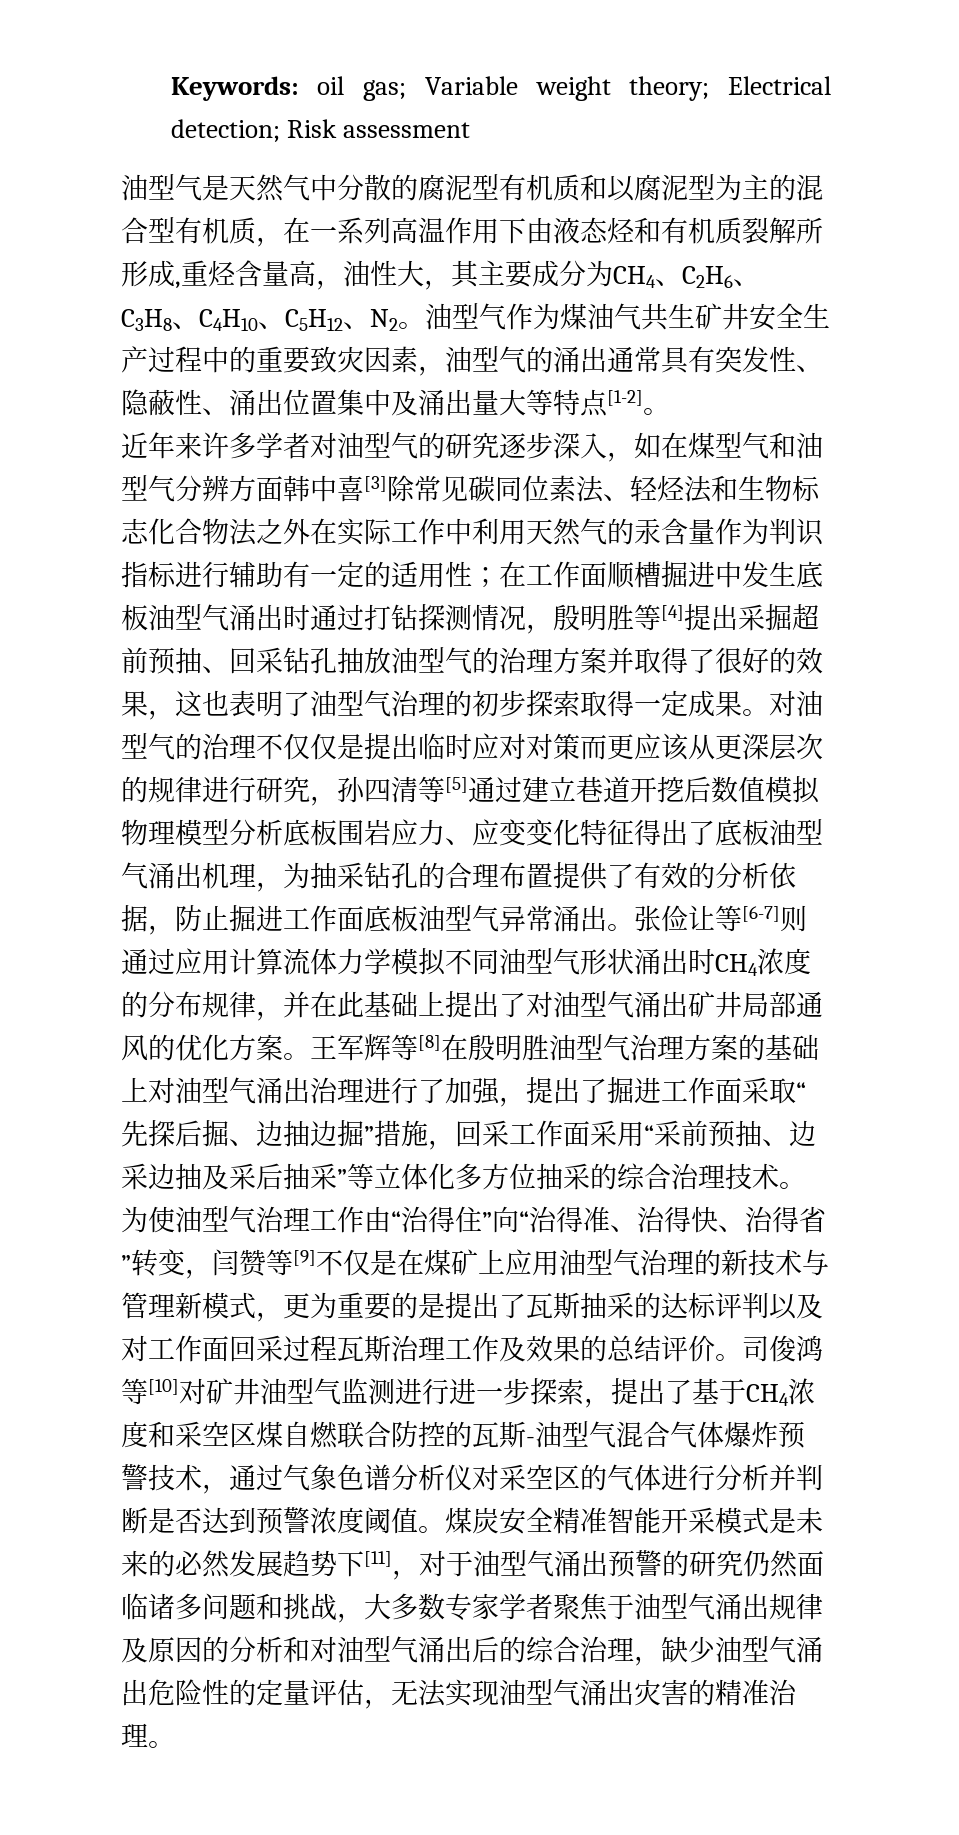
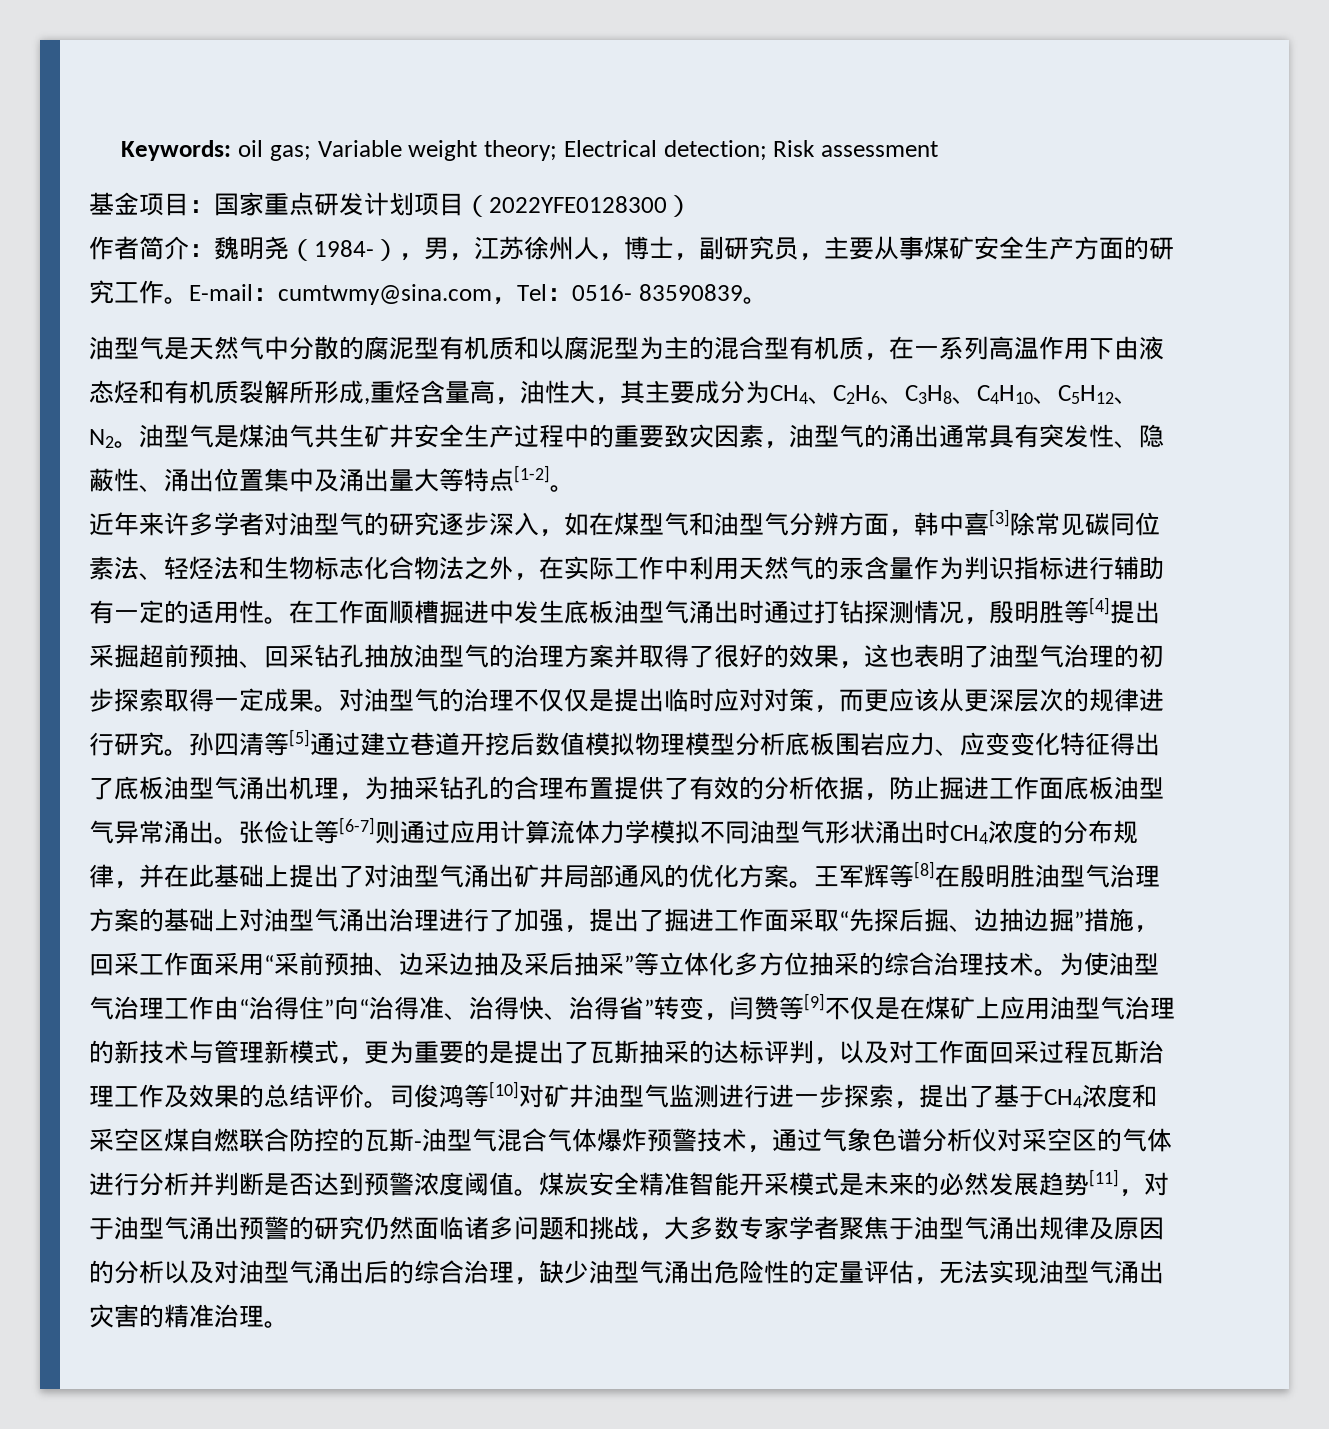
(471, 130) none -> [89,192,692,217] [89,236,1174,261] [89,280,768,305] // 基金项目：国家重点研发计划项目（2022YFE0128300） // 作者简介：魏明尧（1984-），男，江苏徐州人，博士，副研究员，主要从事煤矿安全生产方面的研究工作。E-mail：cumtwmy@sina.com，Tel：0516- 83590839。
[506,303,560,330] 作为 -> [214,425,239,448] 是
(283, 489) none -> [889,529,914,537] ，
(310, 531) none -> [514,573,539,581] ，
[472,567,499,588] ； -> [264,617,289,624] 。
(580, 746) none -> [814,705,839,713] ，
[310,796,337,806] ， -> [164,749,189,756] 。
(769, 1305) none -> [814,1057,839,1065] ，
[337,1551,364,1577] 下 -> (1089, 1184) none
[283,1636,310,1663] 和 -> [164,1260,214,1284] 以及

